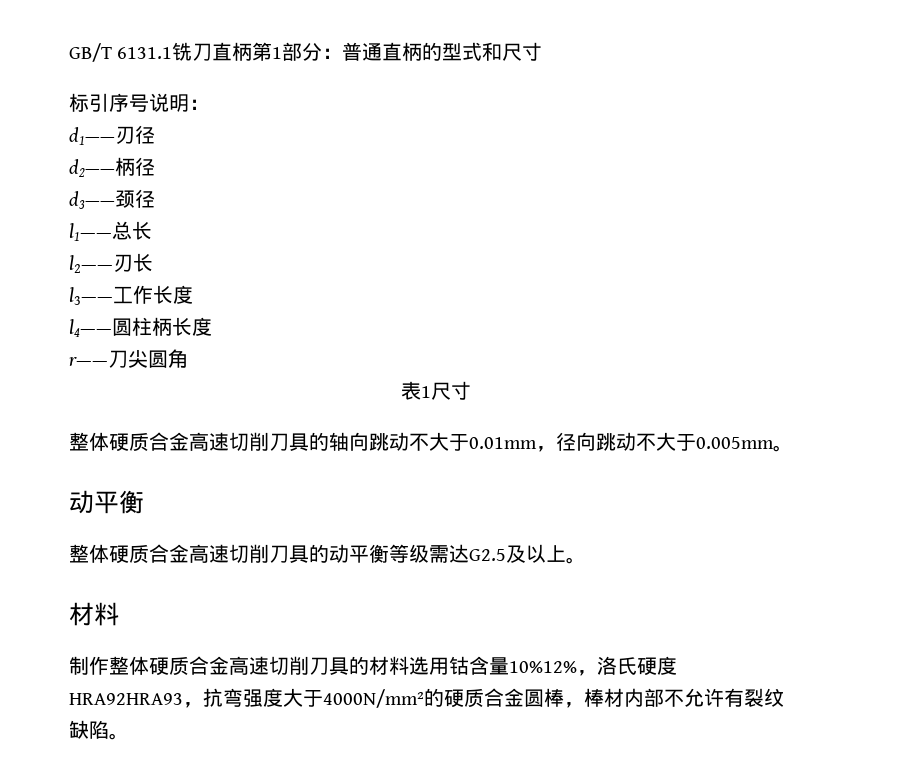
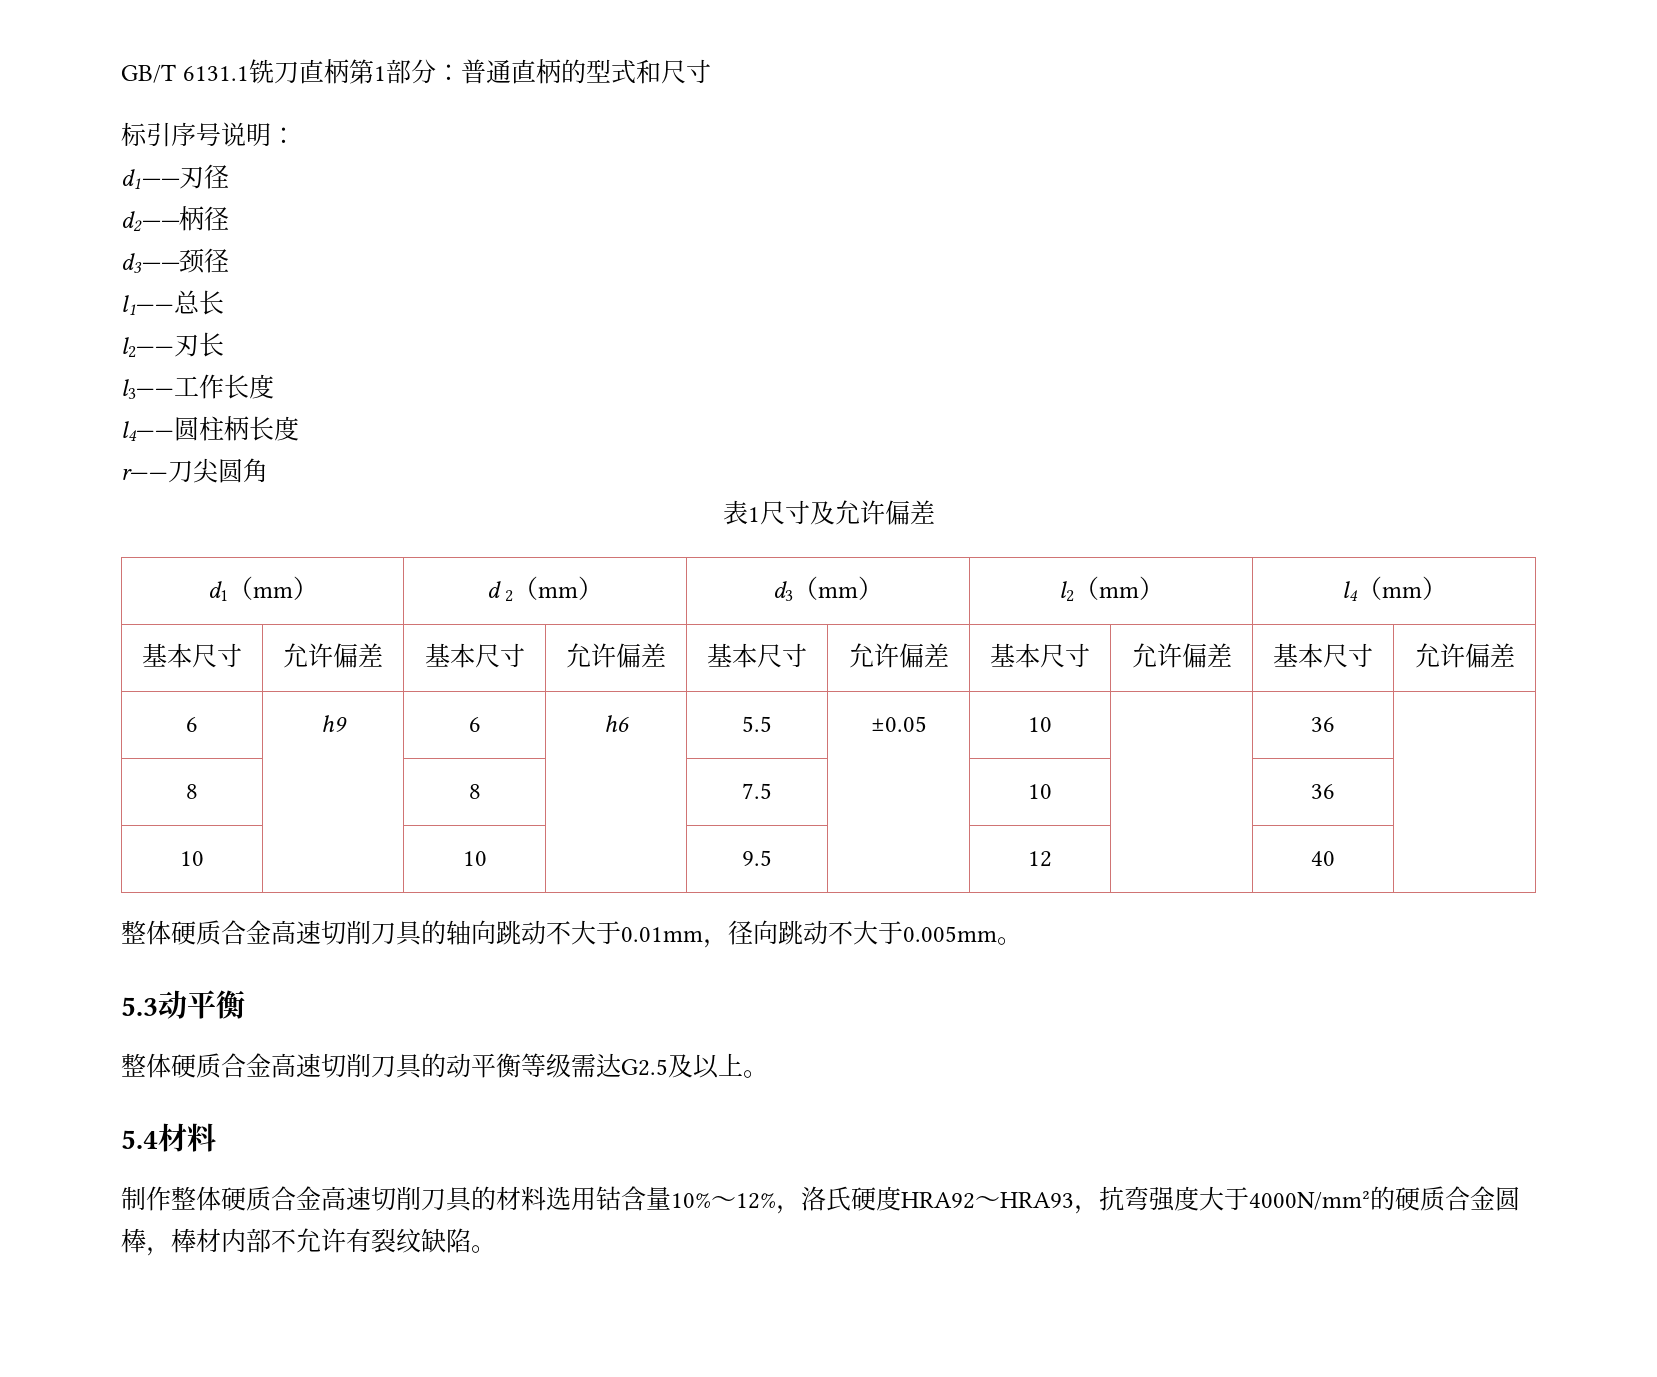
(471, 390) none -> [809,500,935,525] [207,576,318,601] [486,576,604,602] [772,576,883,601] [1058,576,1164,602] [1341,576,1447,601] [142,643,242,668] [283,643,383,668] [424,643,525,668] [566,643,666,668] [707,643,807,668] [848,643,949,668] [990,643,1090,668] [1131,643,1232,668] [1273,643,1373,668] [1414,643,1515,668] [186,717,198,732] [321,715,348,732] [468,717,481,732] [604,715,629,732] [742,716,772,732] [870,716,927,732] [1028,717,1052,732] [1311,717,1335,732] [186,784,198,799] [468,784,481,799] [742,783,772,799] [1028,784,1052,799] [1311,784,1335,799] [180,851,204,866] [462,851,487,866] [742,850,772,866] [1028,851,1052,867] [1311,851,1335,866] 及允许偏差 // d1（mm） | d 2（mm） | d3（mm） | l2（mm） | l4（mm） // 基本尺寸 | 允许偏差 | 基本尺寸 | 允许偏差 | 基本尺寸 | 允许偏差 | 基本尺寸 | 允许偏差 | 基本尺寸 | 允许偏差 // 6 | h9 | 6 | h6 | 5.5 | ±0.05 | 10 | | 36 | // 8 | | 8 | | 7.5 | | 10 | | 36 | // 10 | | 10 | | 9.5 | | 12 | | 40 |
(793, 448) none -> [121,997,158,1016] 5.3
(586, 560) none -> [121,1130,158,1149] 5.4
[509,656,677,676] [69,693,183,705] 10%12%，洛氏硬度HRA92HRA93 -> [671,1186,1074,1214] 10%～12%，洛氏硬度HRA92～HRA93

